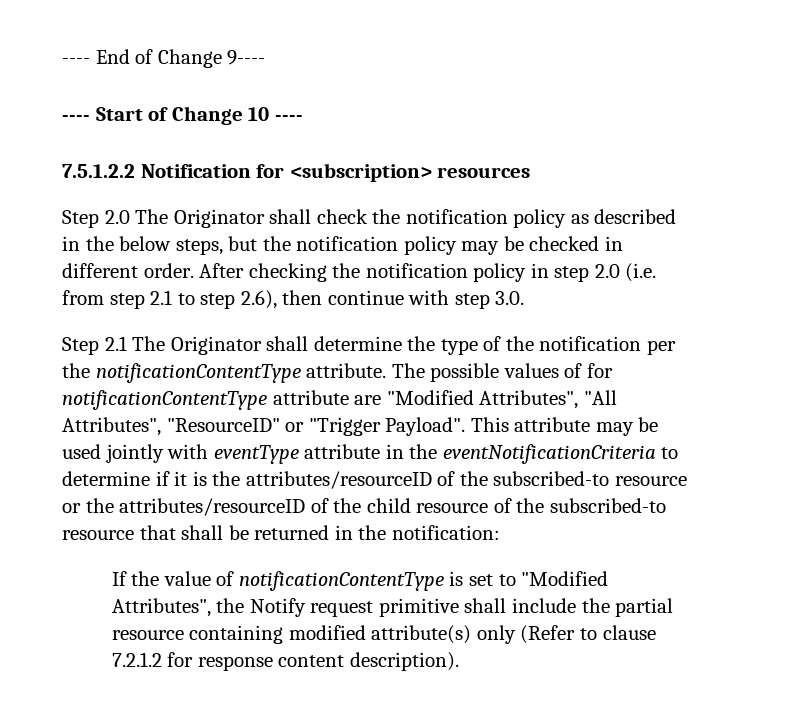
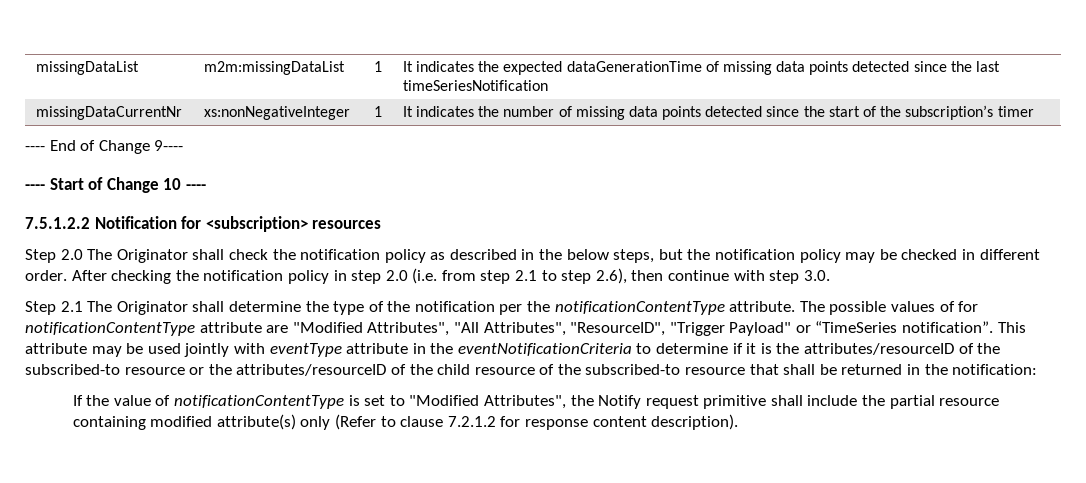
(62, 61) none -> [35,61,139,75] [203,61,345,75] [373,61,382,72] [402,61,1001,75] [402,80,548,91] [35,106,182,120] [203,106,350,120] [373,106,382,117] [402,105,1034,120] missingDataList | m2m:missingDataList | 1 | It indicates the expected dataGenerationTime of missing data points detected since the last timeSeriesNotification // missingDataCurrentNr | xs:nonNegativeInteger | 1 | It indicates the number of missing data points detected since the start of the subscription’s timer //
[166,417,466,436] "ResourceID" or "Trigger Payload". -> [570,321,994,336] "ResourceID", "Trigger Payload" or “TimeSeries notification”.

